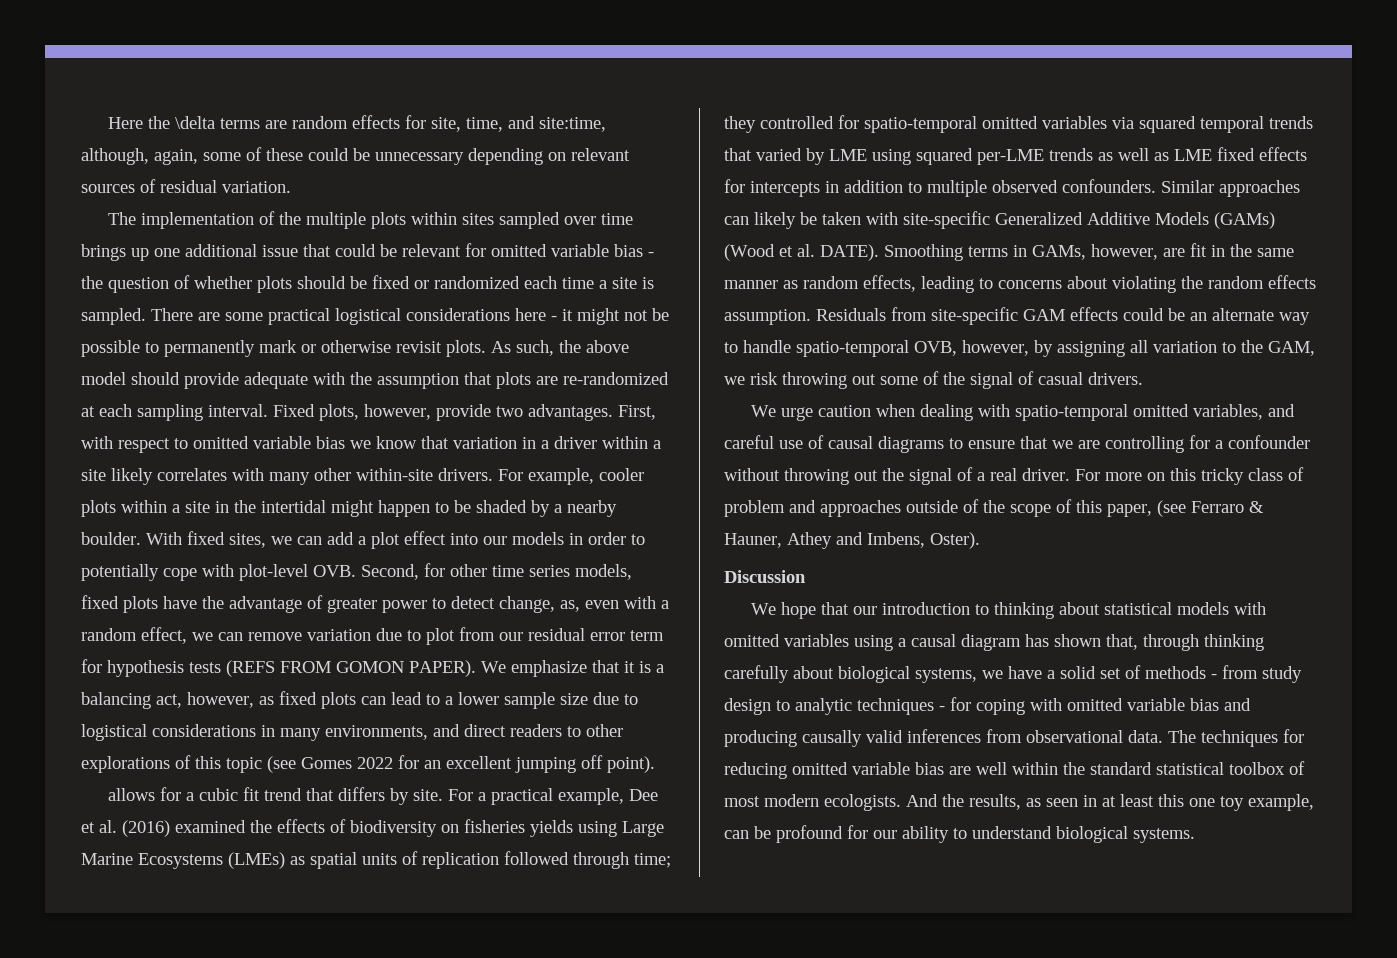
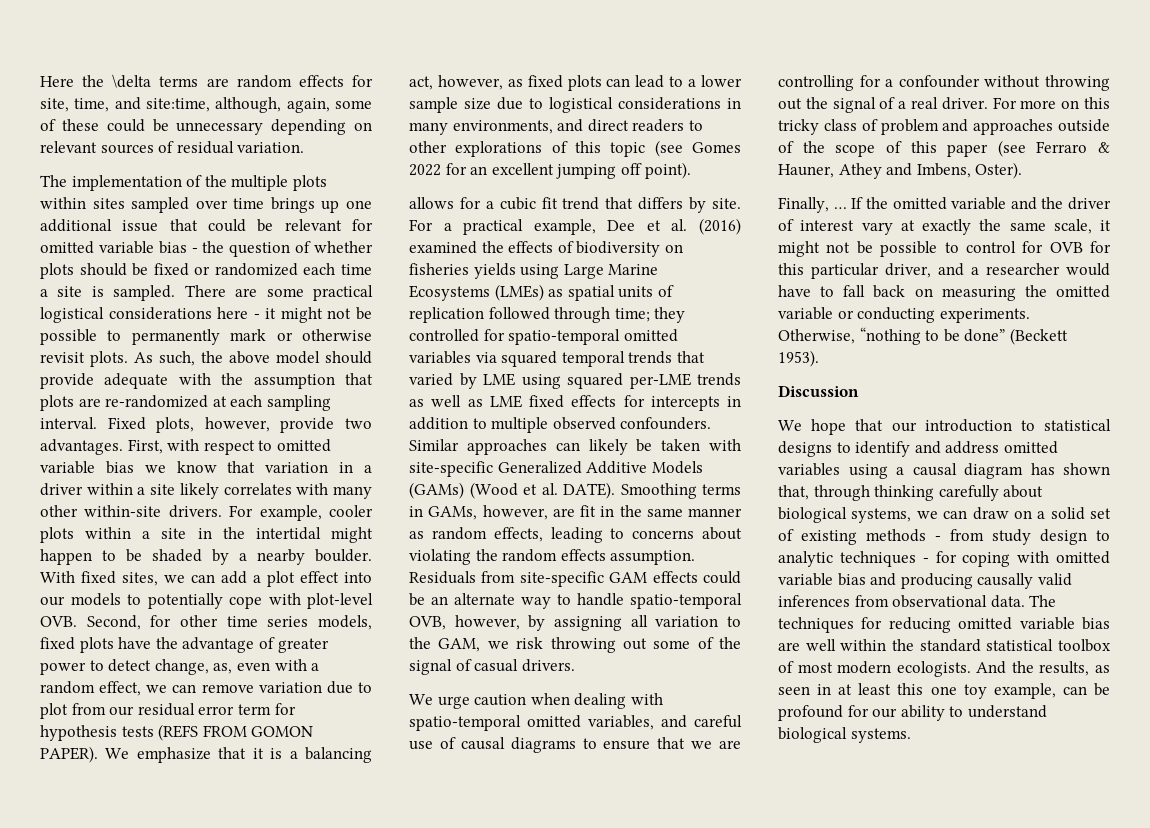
[569,532,626,545] in order -> (121, 599) none
[1107,504,1152,517] paper, -> [947,144,989,157] paper
(980, 540) none -> [778,197,1111,213] [778,219,1111,235] [778,241,1111,257] [778,263,1110,279] [778,285,1110,301] [778,307,1030,323] [778,327,1068,345] [778,350,819,367] // Finally, … If the omitted variable and the driver of interest vary at exactly the same scale, it might not be possible to control for OVB for this particular driver, and a researcher would have to fall back on measuring the omitted variable or conducting experiments. Otherwise, “nothing to be done” (Beckett 1953).
[993,602,1266,619] thinking about statistical models with -> [1044,419,1111,431] [778,441,1000,457] statistical designs to identify and address
[1008,666,1042,679] have -> [943,507,1032,520] can draw on
(1141, 672) none -> [801,530,857,545] existing

